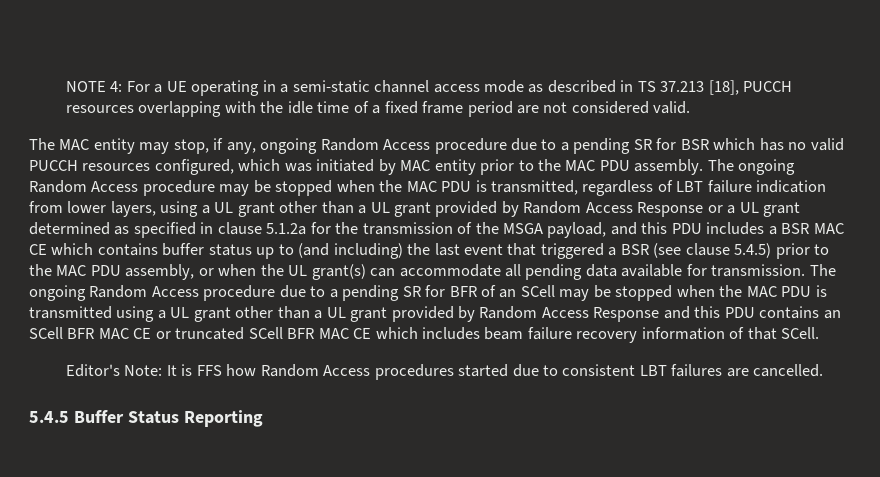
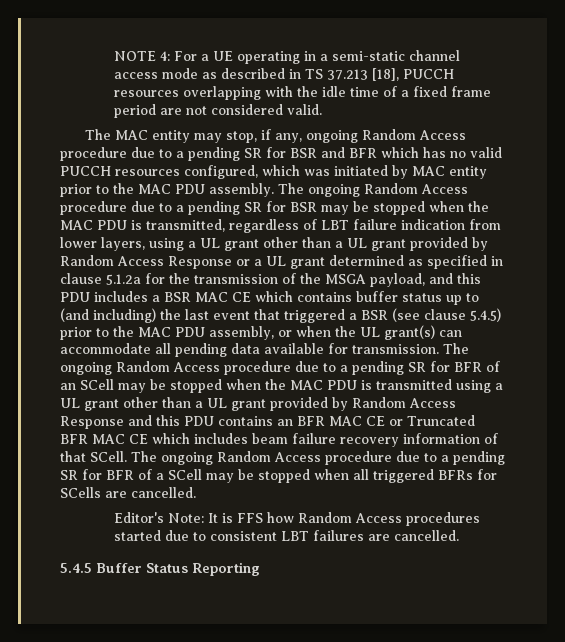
(709, 144) none -> [321,147,377,158] and BFR
(215, 188) none -> [131,201,317,215] due to a pending SR for BSR
[29,327,63,339] SCell -> (293, 422) none
[175,327,283,340] truncated SCell -> [407,415,475,426] Truncated
(820, 333) none -> [131,451,505,465] [60,469,497,483] [60,487,196,498] The ongoing Random Access procedure due to a pending SR for BFR of a SCell may be stopped when all triggered BFRs for SCells are cancelled.

